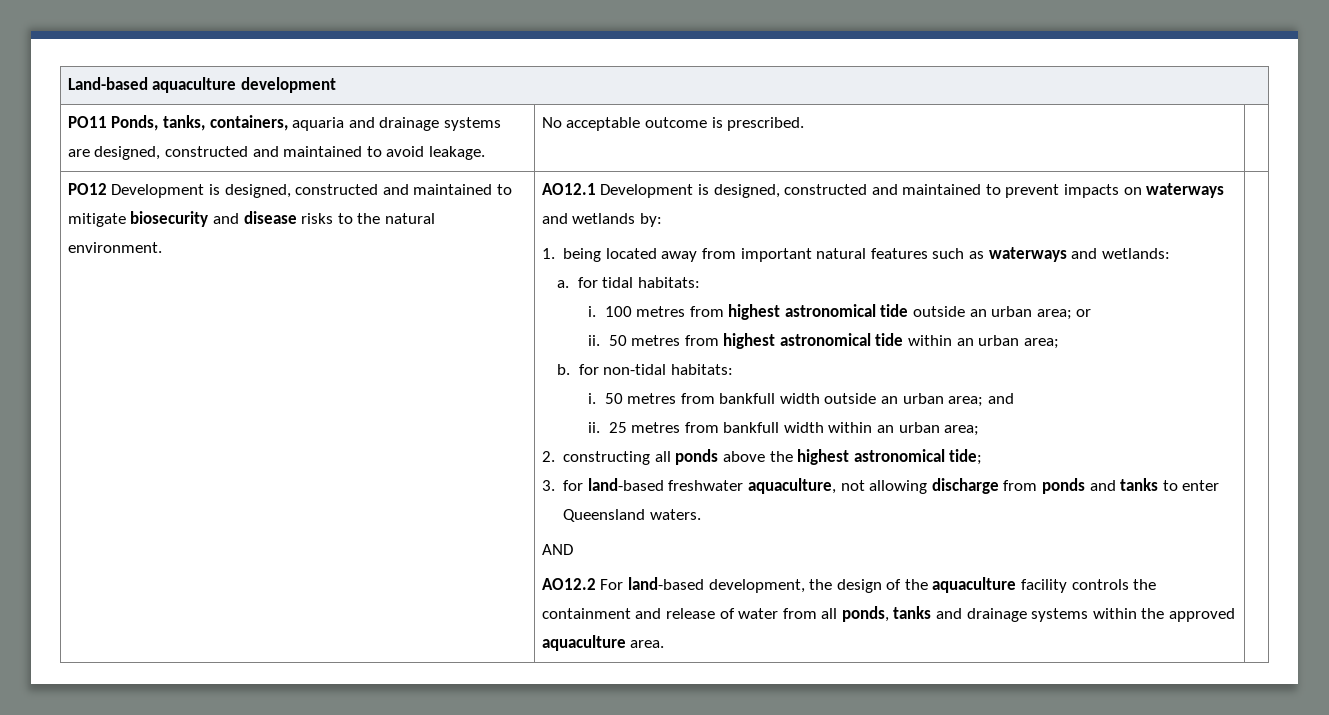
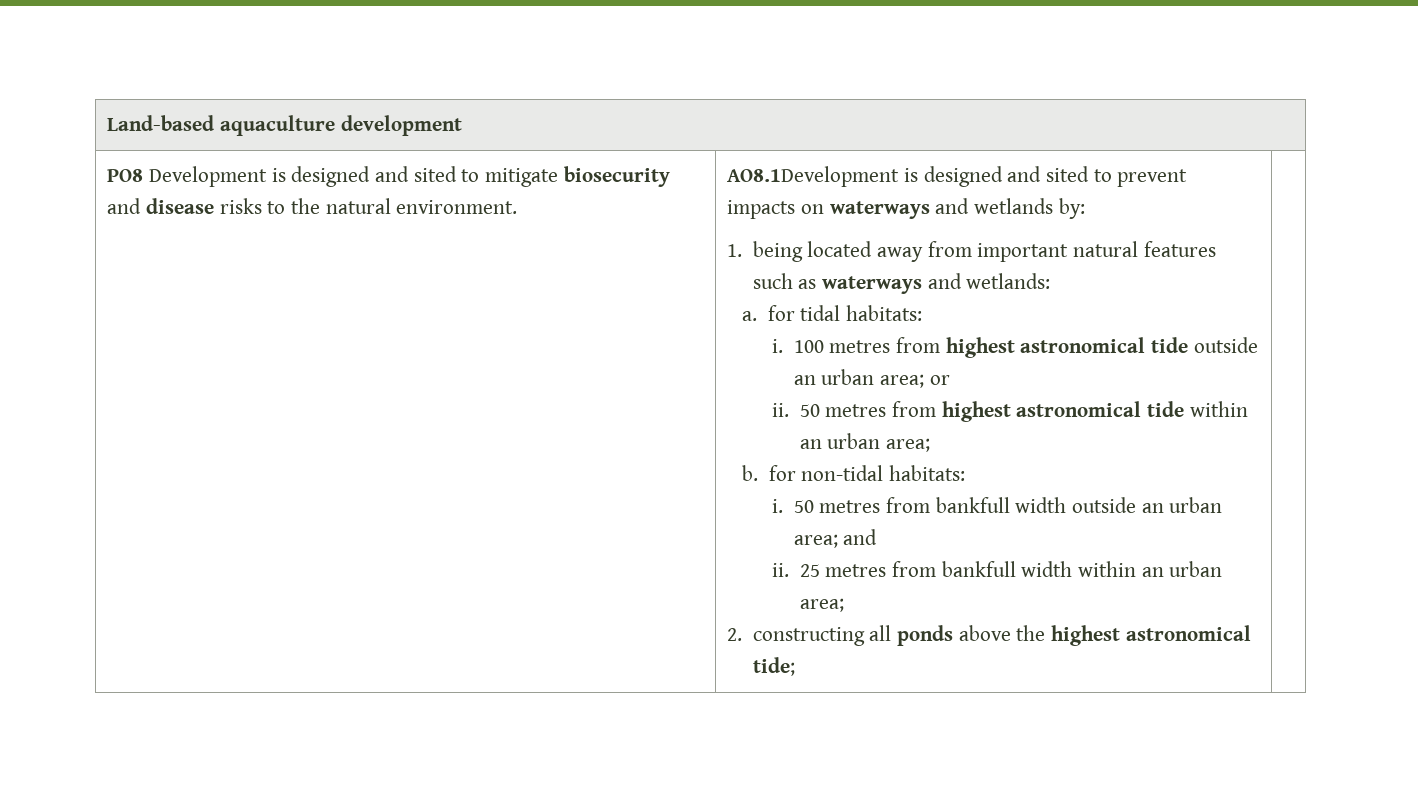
[67,115,501,131] [67,146,485,160] [541,117,805,131] [67,183,493,198] PO11 Ponds, tanks, containers, aquaria and drainage systems are designed, constructed and maintained to avoid leakage. | No acceptable outcome is prescribed. | // PO12 Development is designed, constructed and maintained -> [107,166,457,187] PO8 Development is designed and sited
[541,183,982,198] AO12.1 Development is designed, constructed and maintained -> [727,166,1089,187] AO8.1Development is designed and sited
[541,478,1220,494] [563,509,701,522] [541,544,573,555] [541,577,1157,593] [541,606,1235,622] [541,635,665,651] // 3. for land-based freshwater aquaculture, not allowing discharge from ponds and tanks to enter Queensland waters. // AND // AO12.2 For land-based development, the design of the aquaculture facility controls the containment and release of water from all ponds, tanks and drainage systems within the approved aquaculture area. -> (795, 666) none

